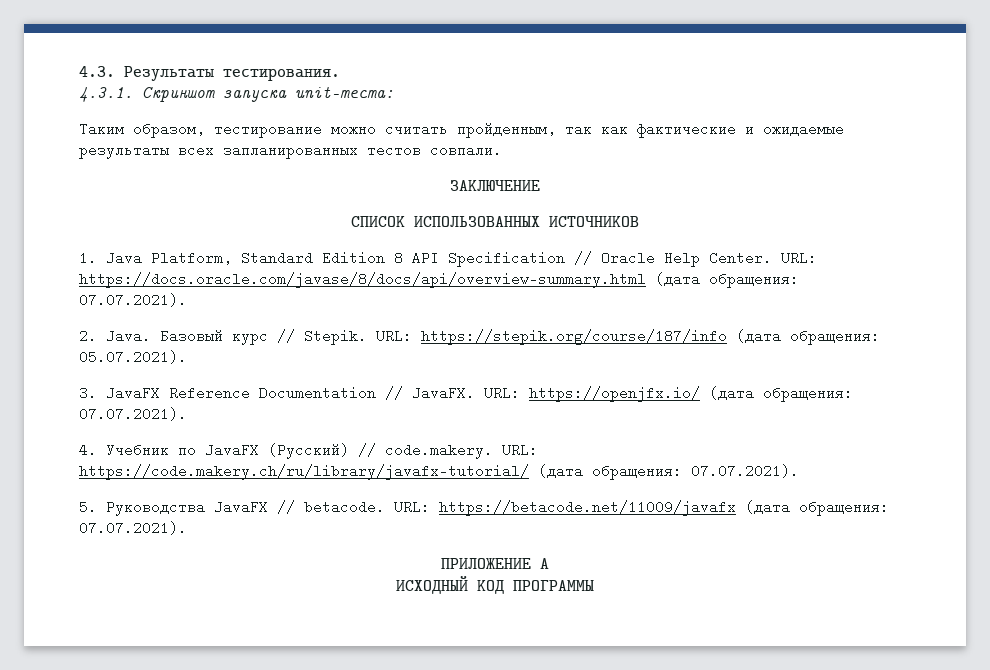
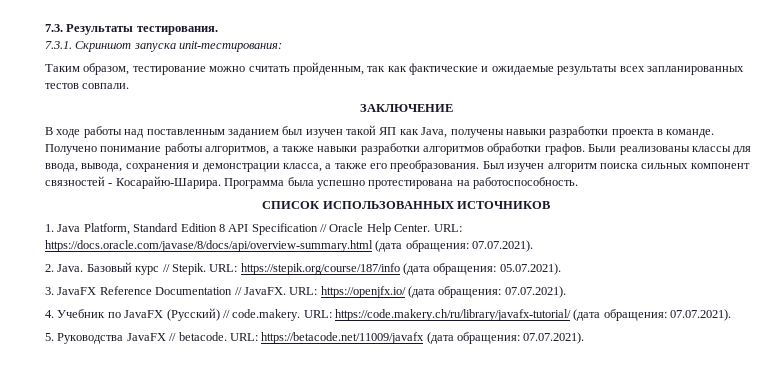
[79,66,115,77] 4.3. -> [45,24,63,32] 7.3.
[79,87,133,102] 4.3.1. -> [45,41,72,49] 7.3.1.
[295,87,394,98] unit-теста: -> [179,41,283,52] unit-тестирования:
(540, 185) none -> [45,125,715,138] [45,143,752,155] [45,160,750,172] [45,176,578,189] // В ходе работы над поставленным заданием был изучен такой ЯП как Java, получены навыки разработки проекта в команде. Получено понимание работы алгоритмов, а также навыки разработки алгоритмов обработки графов. Были реализованы классы для ввода, вывода, сохранения и демонстрации класса, а также его преобразования. Был изучен алгоритм поиска сильных компонент связностей - Косарайю-Шарира. Программа была успешно протестирована на работоспособность.
[441,558,549,569] [396,576,594,594] // ПРИЛОЖЕНИЕ А // ИСХОДНЫЙ КОД ПРОГРАММЫ -> (585, 338) none

